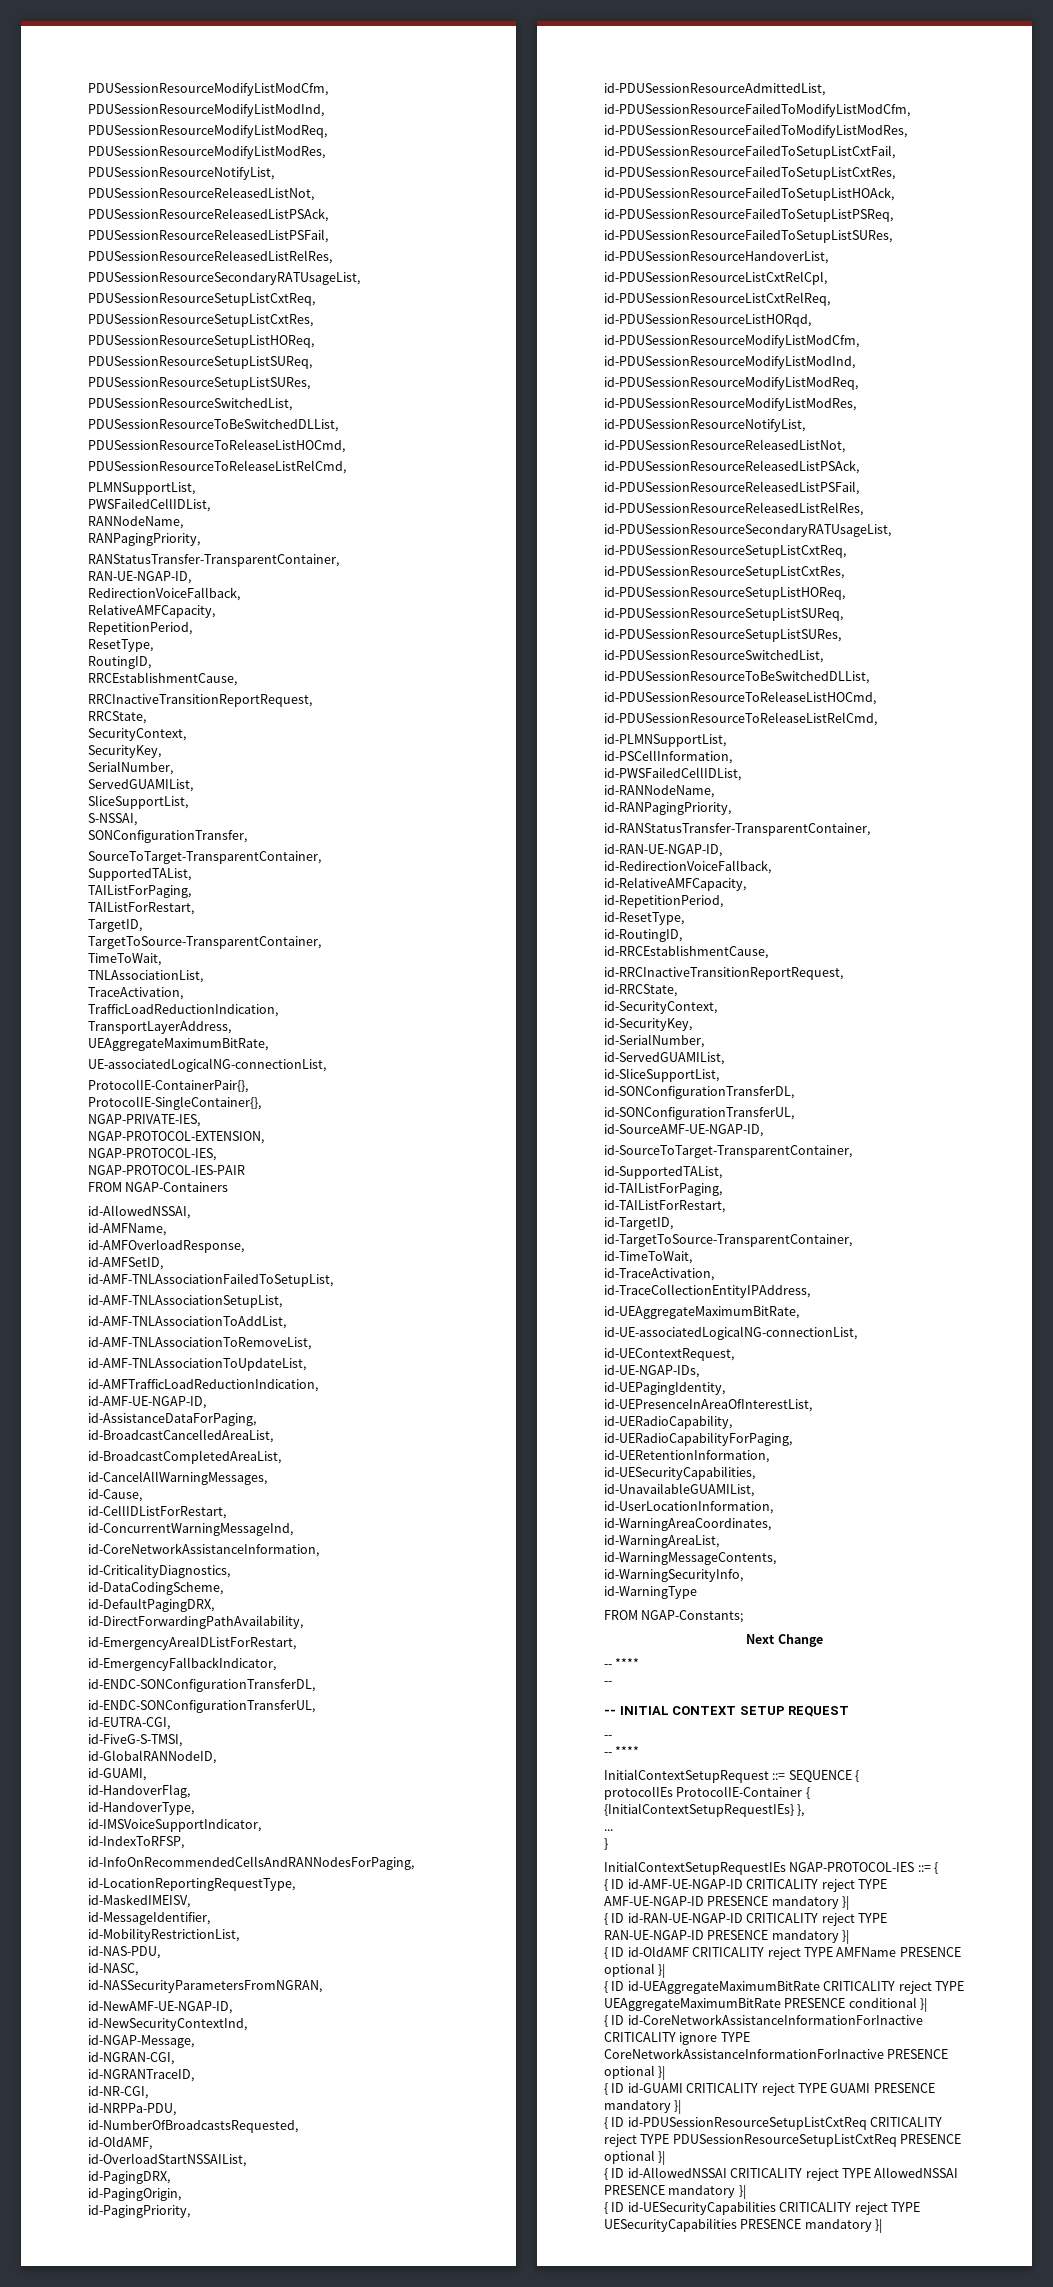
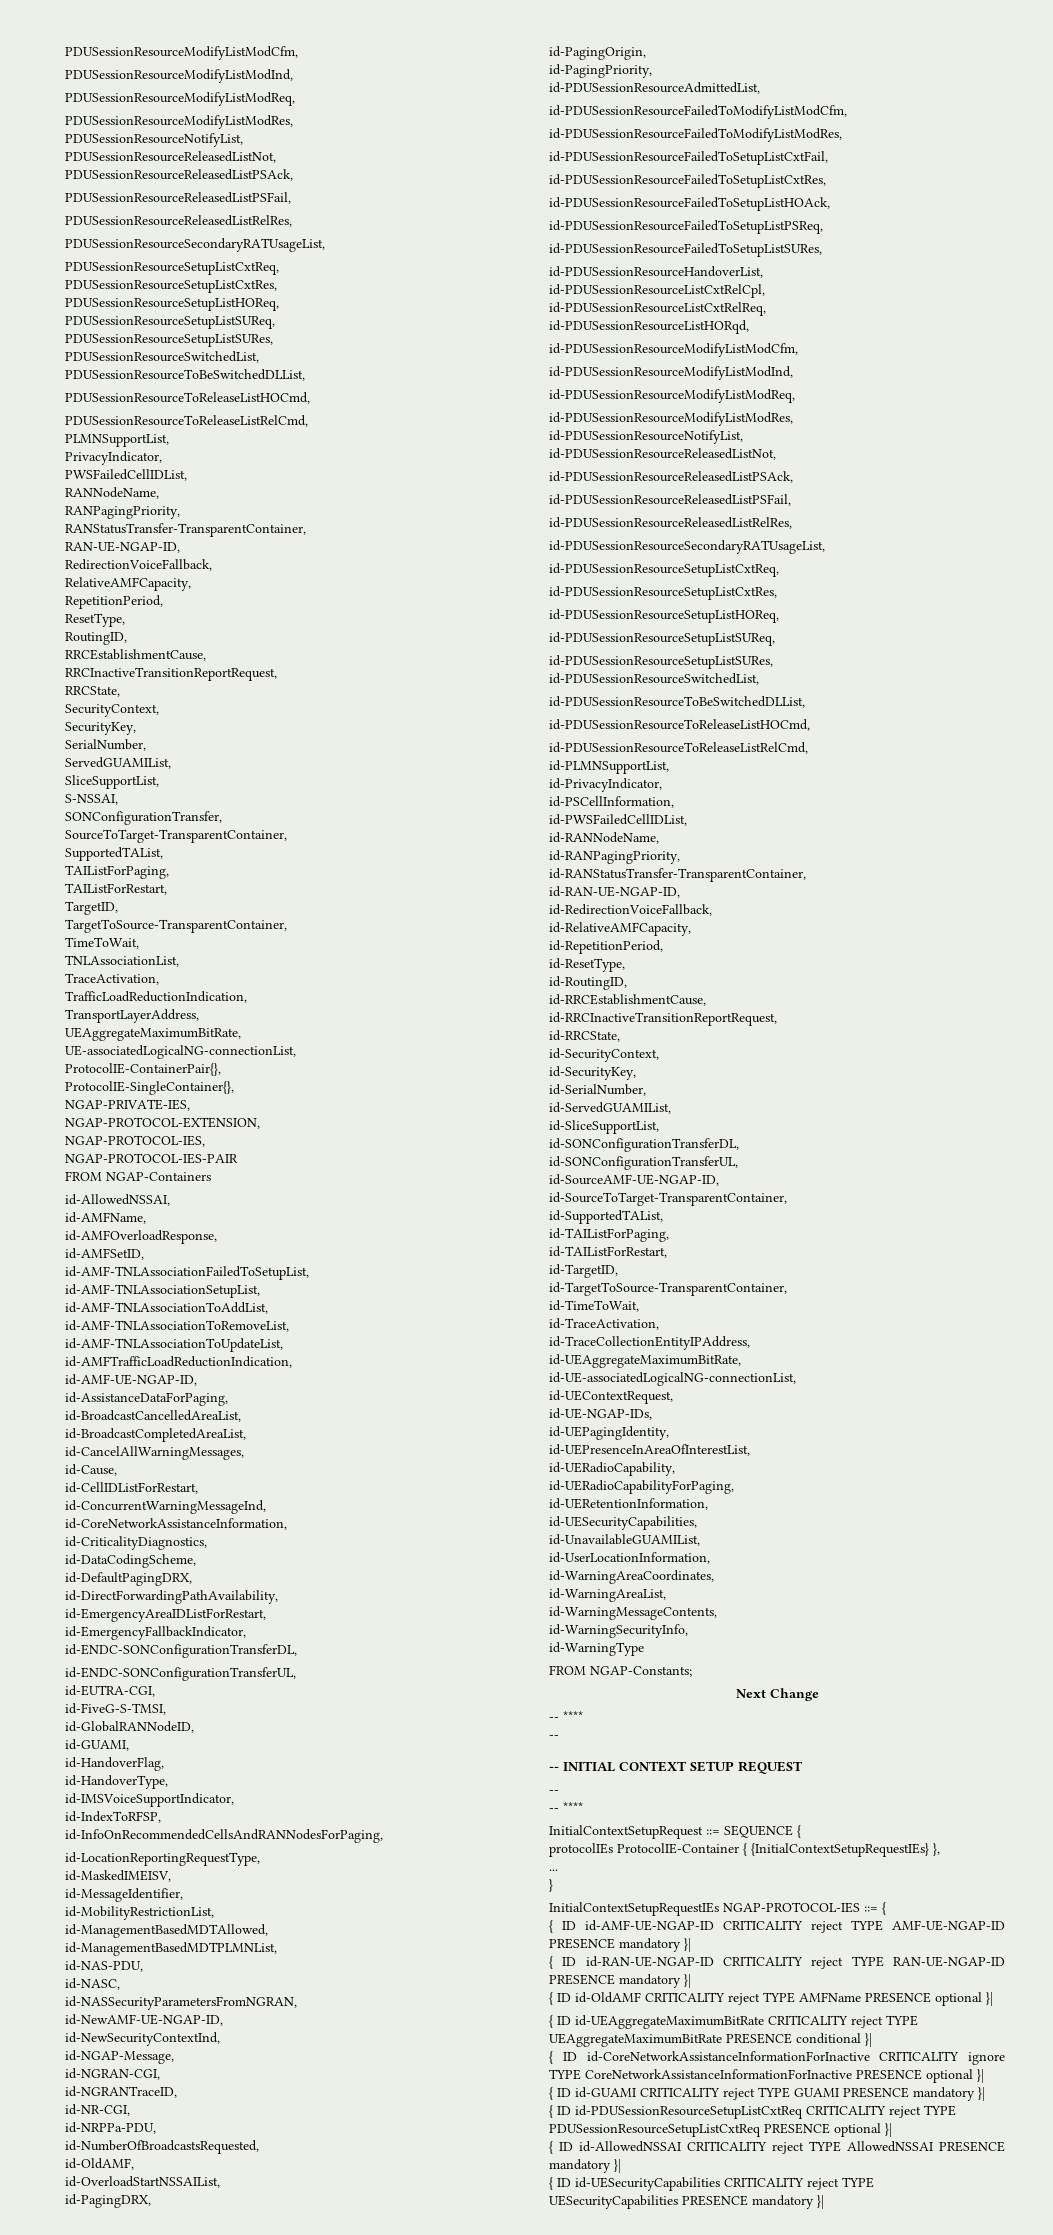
(195, 488) none -> [65,451,162,465] // PrivacyIndicator,
(239, 1935) none -> [65,1924,268,1938] [65,1942,277,1956] // id-ManagementBasedMDTAllowed, // id-ManagementBasedMDTPLMNList,
(726, 740) none -> [549,778,662,792] // id-PrivacyIndicator,

